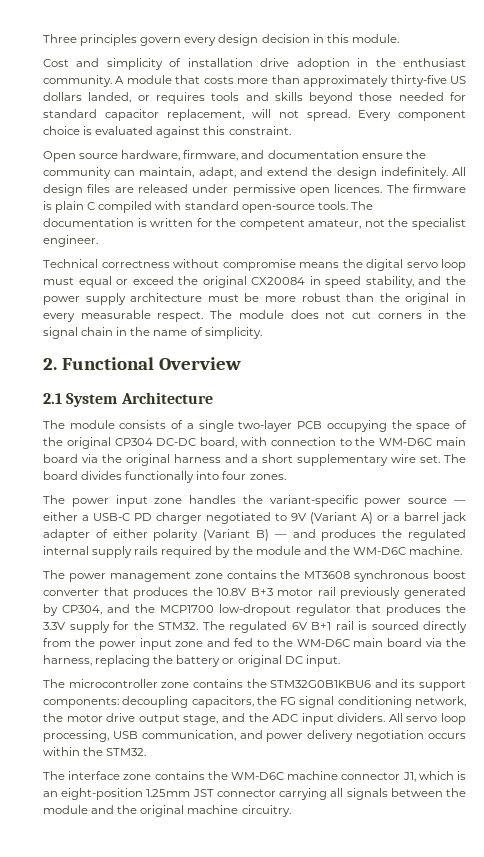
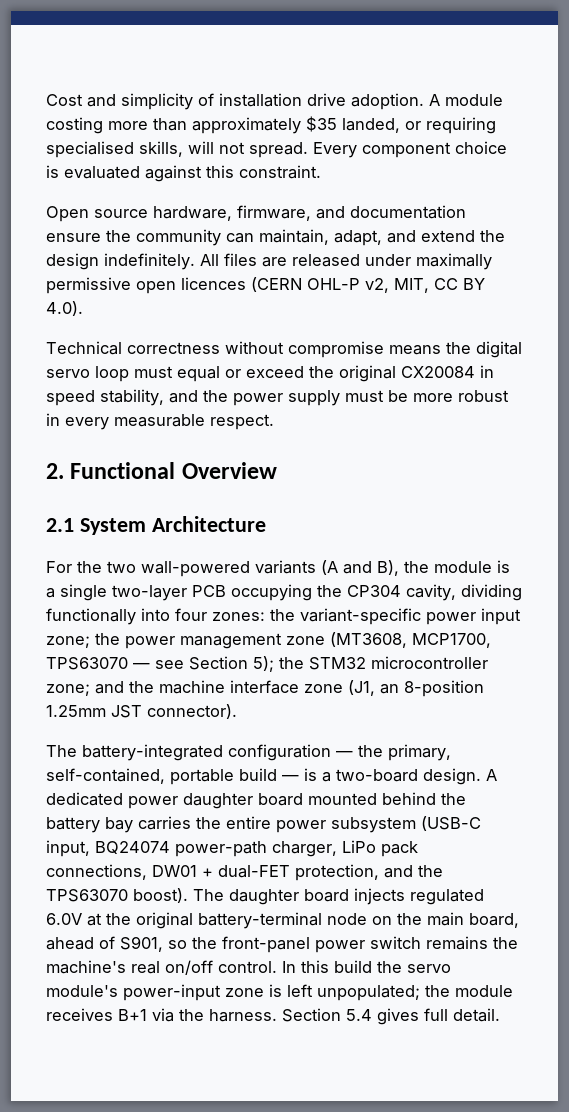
[43,34,399,46] Three principles govern every design decision in this module. // -> (46, 100) none
[296,58,466,70] [43,75,466,87] [43,92,467,104] [43,109,244,121] adoption in the enthusiast community. A module that costs more than approximately thirty-five US dollars landed, or requires tools and skills beyond those needed for standard capacitor replacement, -> [351,93,503,110] [46,116,496,134] [46,141,183,158] adoption. A module costing more than approximately $35 landed, or requiring specialised skills,
[43,184,83,196] design -> (219, 260) none
(229, 188) none -> [416,253,492,270] maximally
[334,184,466,193] [43,201,373,213] [43,218,466,230] [43,235,98,247] licences. The firmware is plain C compiled with standard open-source tools. The documentation is written for the competent amateur, not the specialist engineer. -> [181,277,485,293] [46,301,83,316] licences (CERN OHL-P v2, MIT, CC BY 4.0).
[130,293,203,302] architecture -> (340, 398) none
[346,293,450,305] than the original -> (509, 396) none
[210,310,466,319] [43,327,262,339] The module does not cut corners in the signal chain in the name of simplicity. -> (274, 422) none
[43,420,184,429] The module consists of -> [46,560,510,577] For the two wall-powered variants (A and B), the module is
[416,420,467,432] [43,437,467,449] [43,454,467,466] [43,471,286,483] [43,495,466,507] [43,512,466,524] [43,529,467,541] [43,546,463,558] [43,570,466,582] [43,587,466,599] [43,604,466,616] [43,621,467,633] [43,638,467,650] [43,655,340,667] [43,679,466,691] [43,696,466,708] [43,713,466,725] [43,730,466,742] [43,747,147,756] [43,771,466,782] [43,788,466,800] [43,805,291,817] space of the original CP304 DC-DC board, with connection to the WM-D6C main board via the original harness and a short supplementary wire set. The board divides functionally into four zones. // The power input zone handles the variant-specific power source — either a USB-C PD charger negotiated to 9V (Variant A) or a barrel jack adapter of either polarity (Variant B) — and produces the regulated internal supply rails required by the module and the WM-D6C machine. // The power management zone contains the MT3608 synchronous boost converter that produces the 10.8V B+3 motor rail previously generated by CP304, and the MCP1700 low-dropout regulator that produces the 3.3V supply for the STM32. The regulated 6V B+1 rail is sourced directly from the power input zone and fed to the WM-D6C main board via the harness, replacing the battery or original DC input. // The microcontroller zone contains the STM32G0B1KBU6 and its support components: decoupling capacitors, the FG signal conditioning network, the motor drive output stage, and the ADC input dividers. All servo loop processing, USB communication, and power delivery negotiation occurs within the STM32. // The interface zone contains the WM-D6C machine connector J1, which is an eight-position 1.25mm JST connector carrying all signals between the module and the original machine circuitry. -> [347,584,522,601] [46,608,521,625] [46,632,491,649] [46,656,488,672] [46,680,484,697] [46,704,237,719] [46,744,451,761] [46,768,497,785] [46,792,466,809] [46,816,481,833] [46,840,418,857] [46,864,443,881] [46,888,484,905] [46,912,519,929] [46,936,518,953] [46,960,451,975] [46,984,513,1001] [46,1008,500,1025] CP304 cavity, dividing functionally into four zones: the variant-specific power input zone; the power management zone (MT3608, MCP1700, TPS63070 — see Section 5); the STM32 microcontroller zone; and the machine interface zone (J1, an 8-position 1.25mm JST connector). // The battery-integrated configuration — the primary, self-contained, portable build — is a two-board design. A dedicated power daughter board mounted behind the battery bay carries the entire power subsystem (USB-C input, BQ24074 power-path charger, LiPo pack connections, DW01 + dual-FET protection, and the TPS63070 boost). The daughter board injects regulated 6.0V at the original battery-terminal node on the main board, ahead of S901, so the front-panel power switch remains the machine's real on/off control. In this build the servo module's power-input zone is left unpopulated; the module receives B+1 via the harness. Section 5.4 gives full detail.

